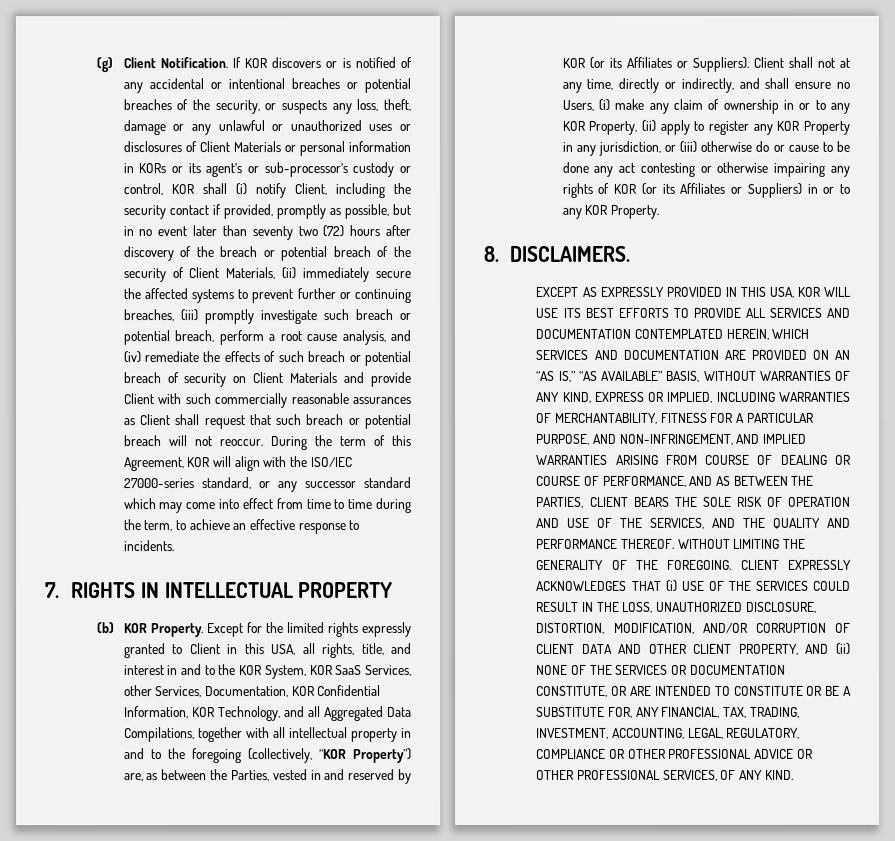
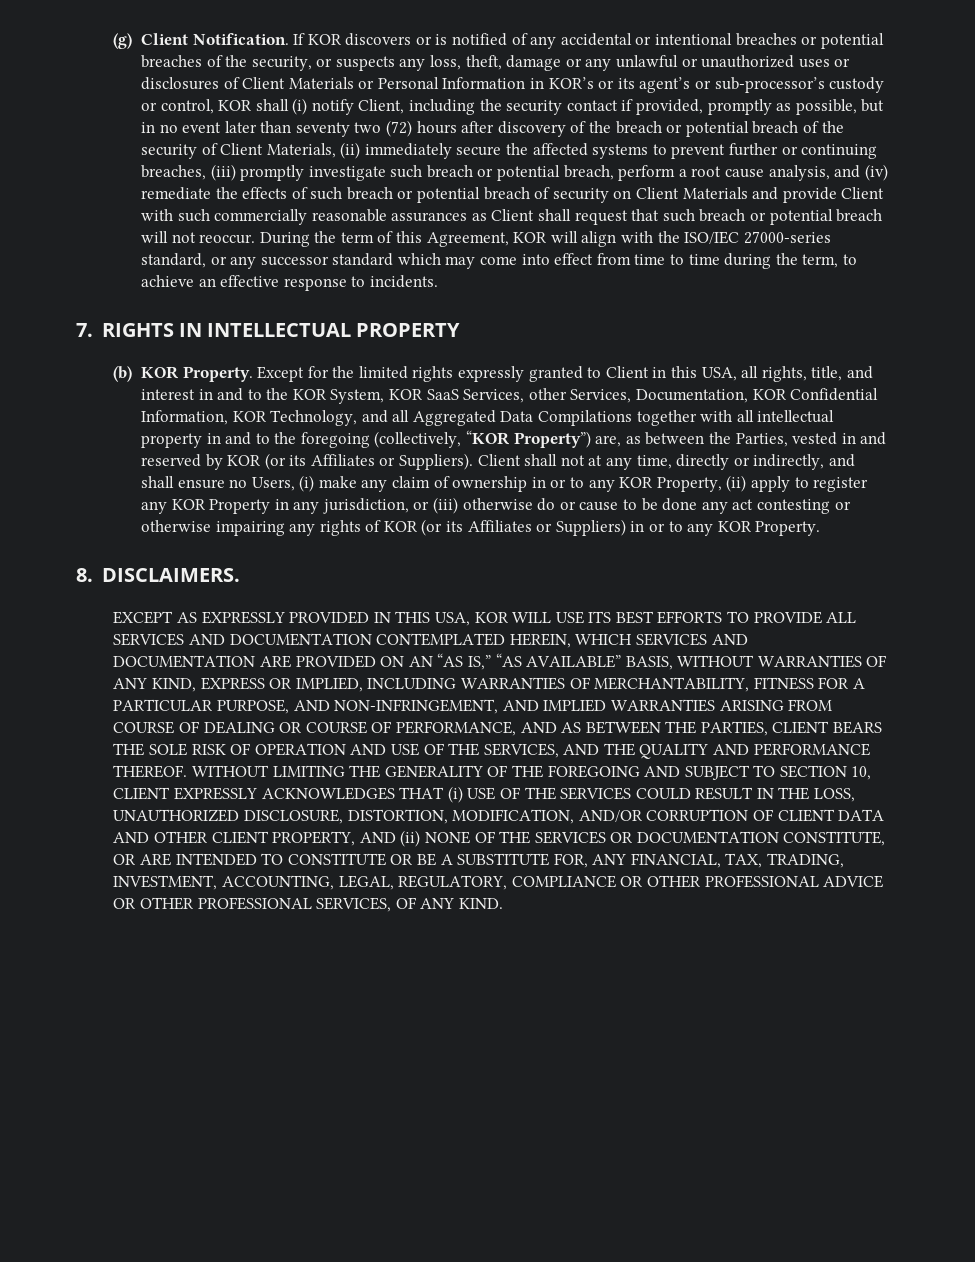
[298,141,412,157] [122,163,167,174] personal information in KORs -> [377,77,594,89] Personal Information in KOR’s
[123,727,195,743] Compilations, -> [538,410,633,426] Compilations
[667,559,733,570] FOREGOING. -> [547,765,872,780] FOREGOING AND SUBJECT TO SECTION 10,

